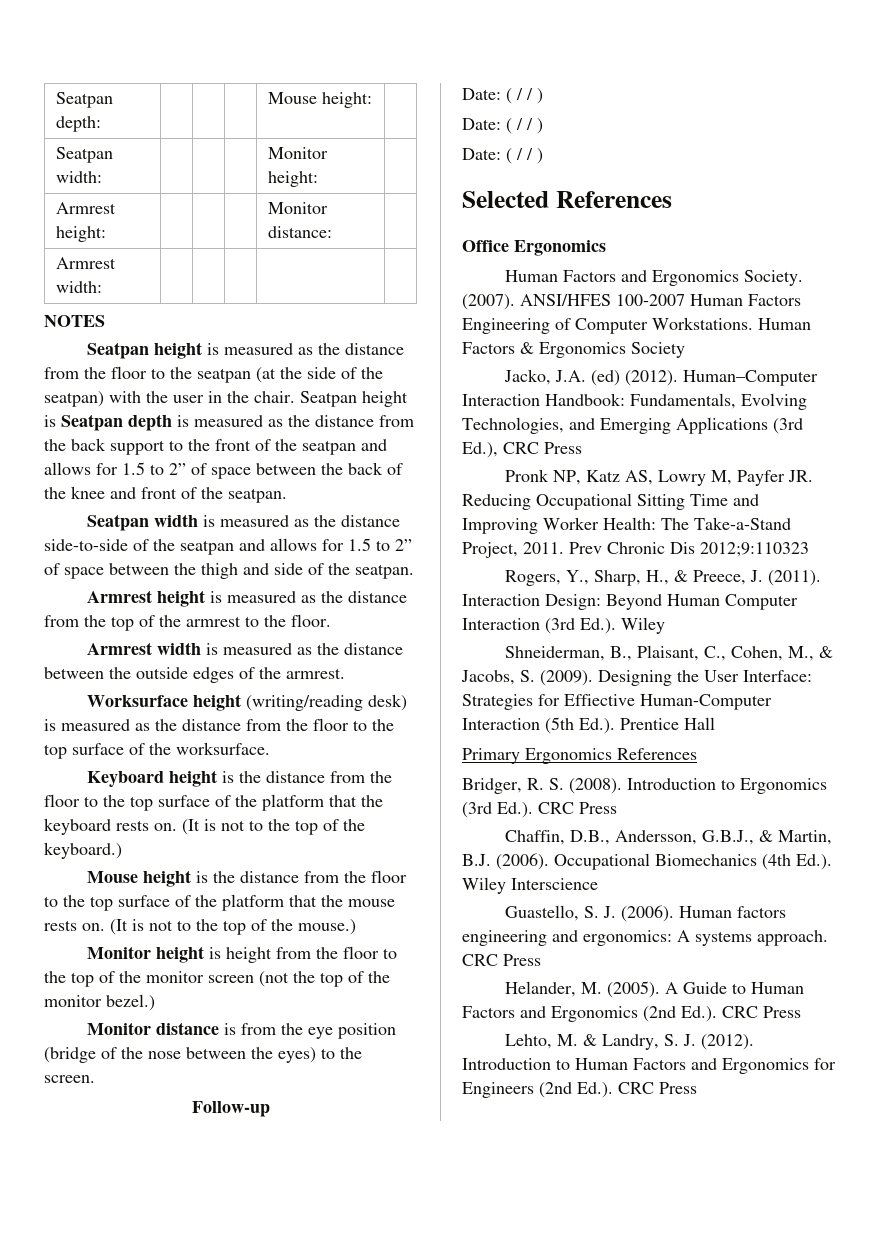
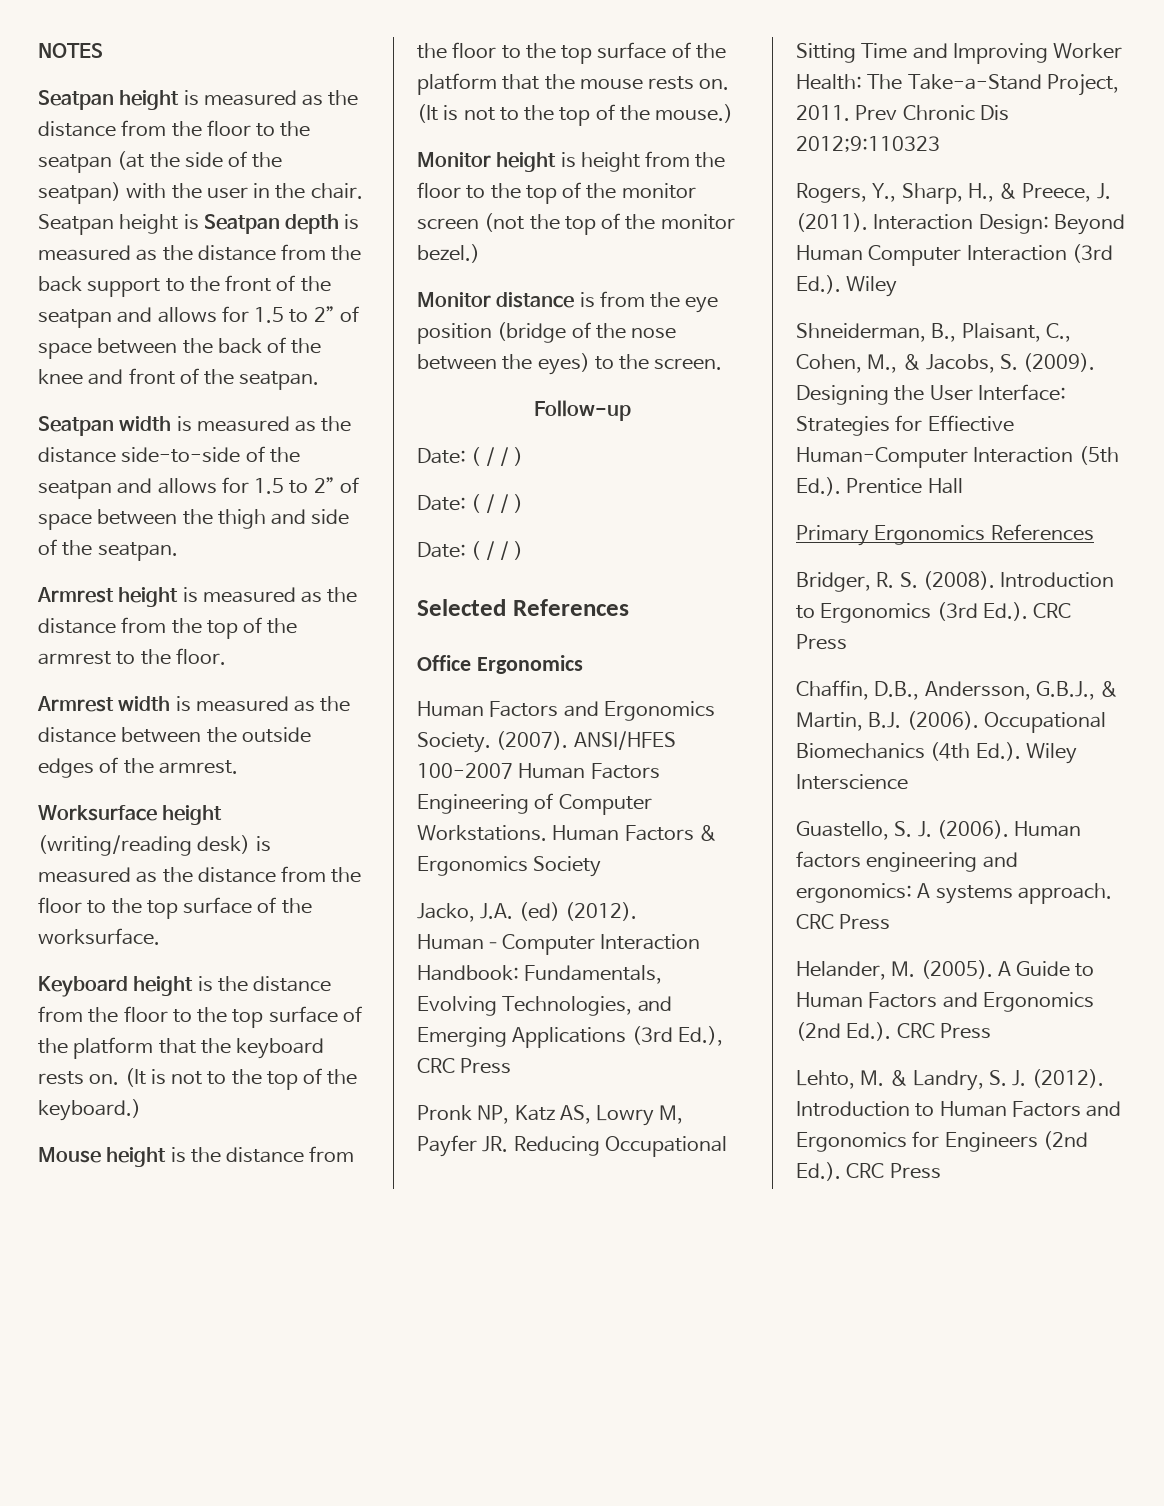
[55,92,113,108] [55,116,101,132] [267,92,372,108] [55,147,113,163] [55,171,102,183] [267,147,328,159] [267,171,318,187] [55,202,116,214] [55,226,106,242] [267,202,328,214] [267,226,332,238] [55,257,116,269] [55,281,102,293] Seatpan depth: | | | | Mouse height: | // Seatpan width: | | | | Monitor height: | // Armrest height: | | | | Monitor distance: | // Armrest width: | | | | | // -> (38, 50) none

